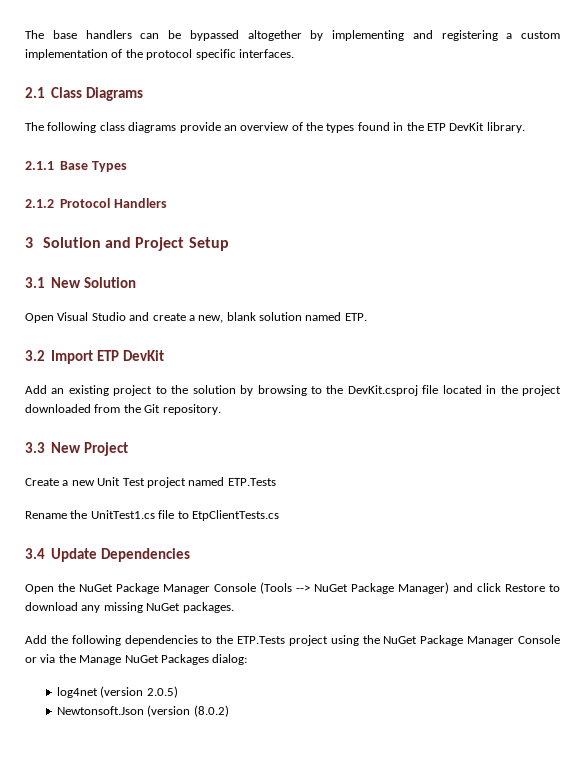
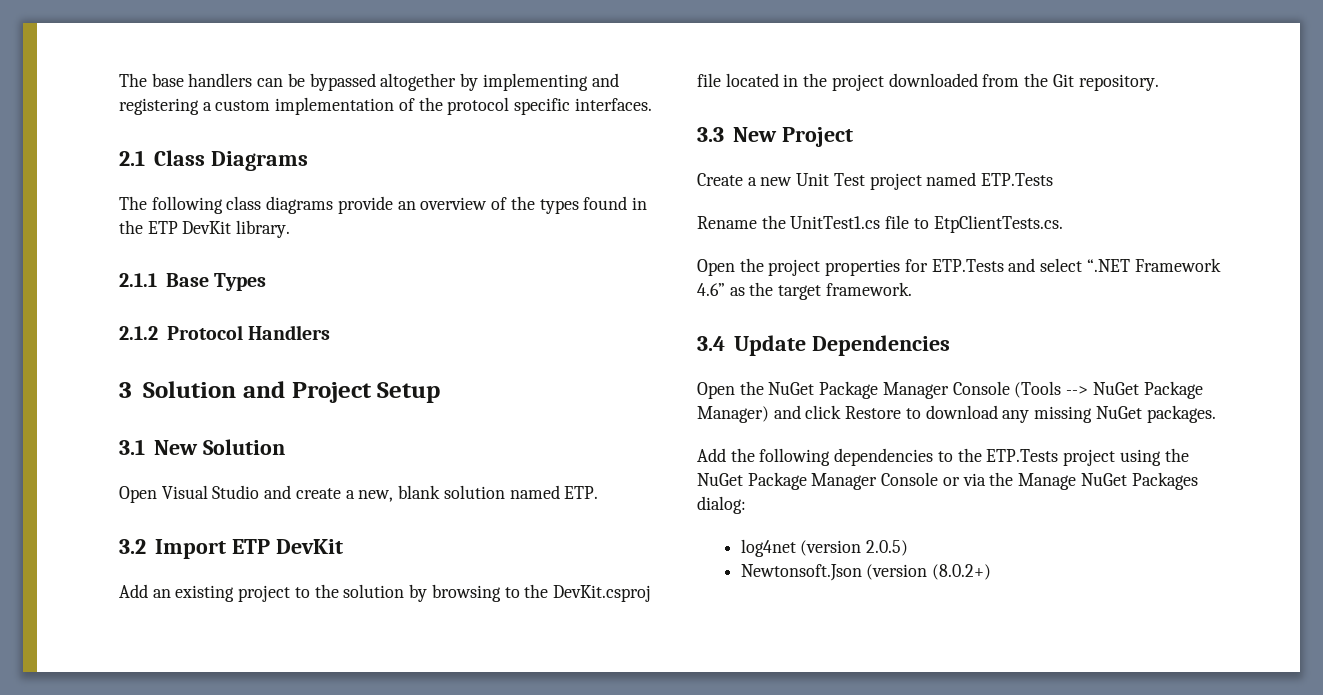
[191,510,279,521] EtpClientTests.cs -> [933,215,1063,233] [697,258,1221,276] [697,282,912,300] EtpClientTests.cs. // Open the project properties for ETP.Tests and select “.NET Framework 4.6” as the target framework.
[193,705,229,717] (8.0.2) -> [932,564,992,580] (8.0.2+)

